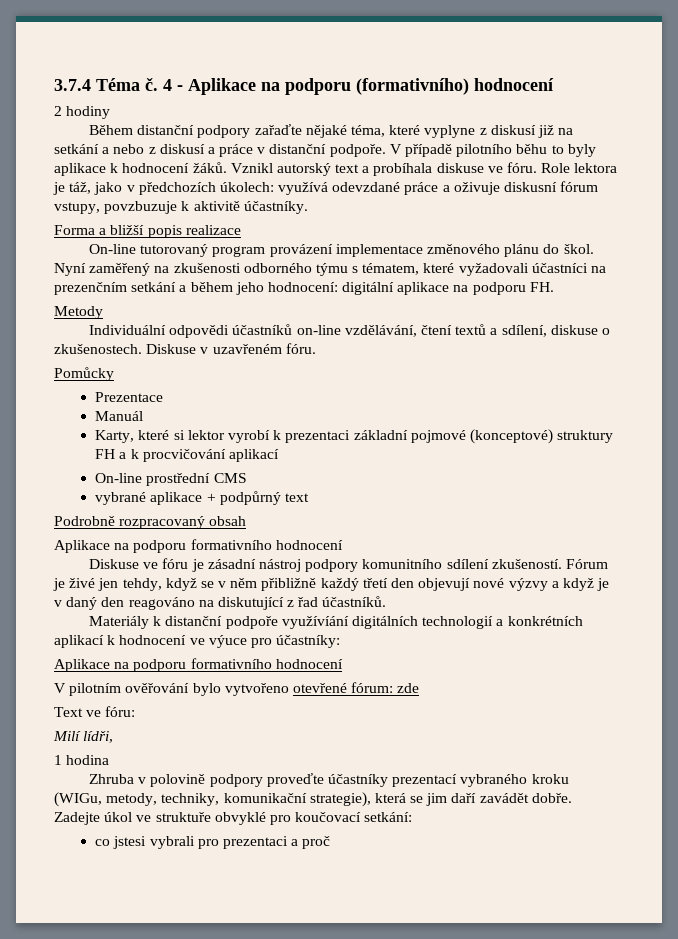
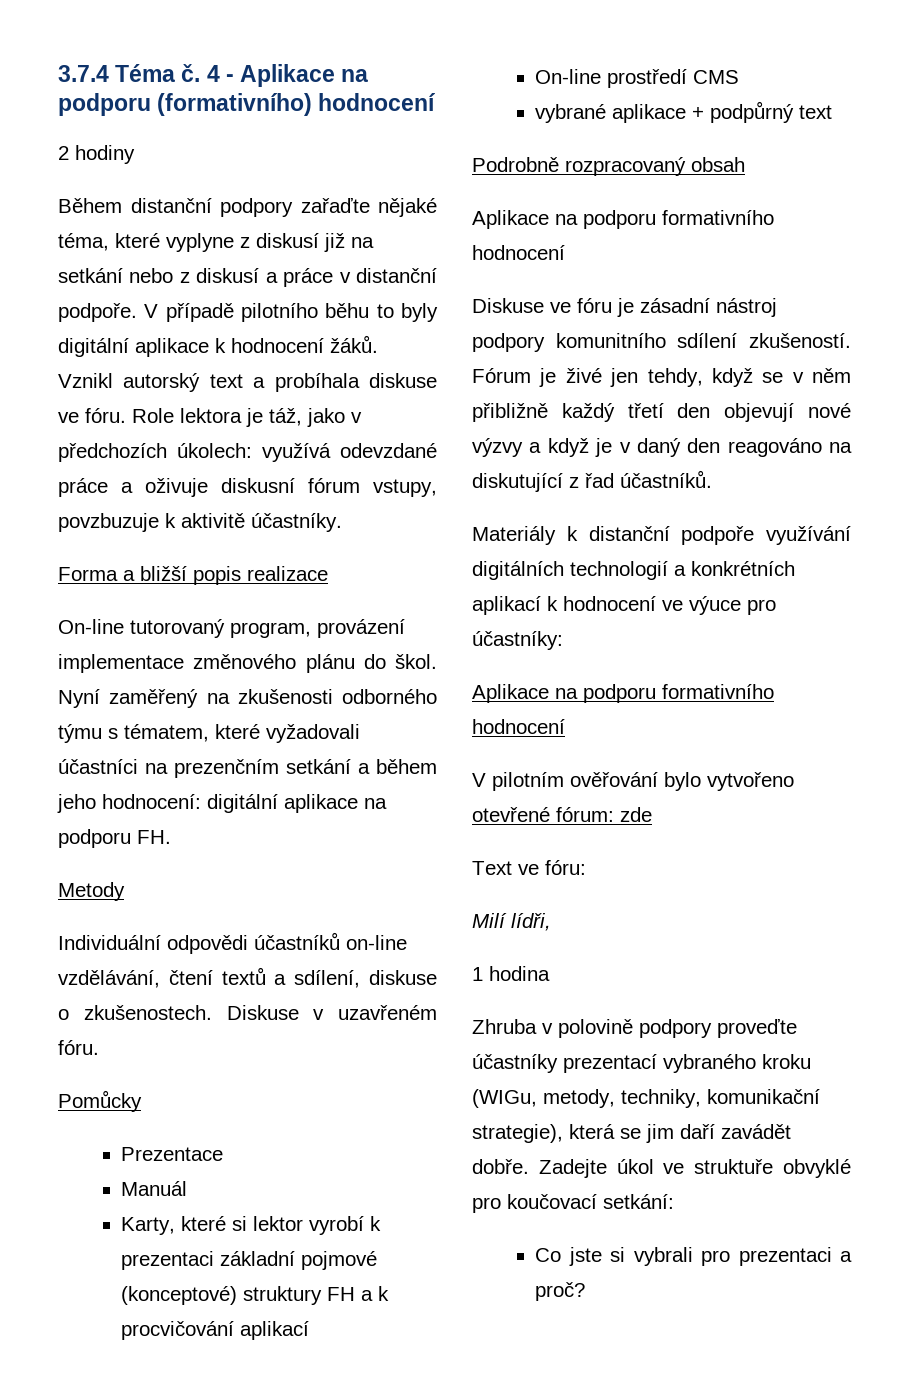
[102,147,110,154] a -> (123, 275) none
(596, 150) none -> [58,338,129,357] digitální
[212,246,266,257] program -> [230,622,311,638] program,
[146,473,211,486] prostřední -> [607,69,688,88] prostředí
[281,616,349,629] využívíání -> [766,526,851,545] využívání
[95,836,147,849] co jstesi -> [535,1247,626,1266] Co jste si
[302,836,331,849] proč -> [535,1282,586,1301] proč?

